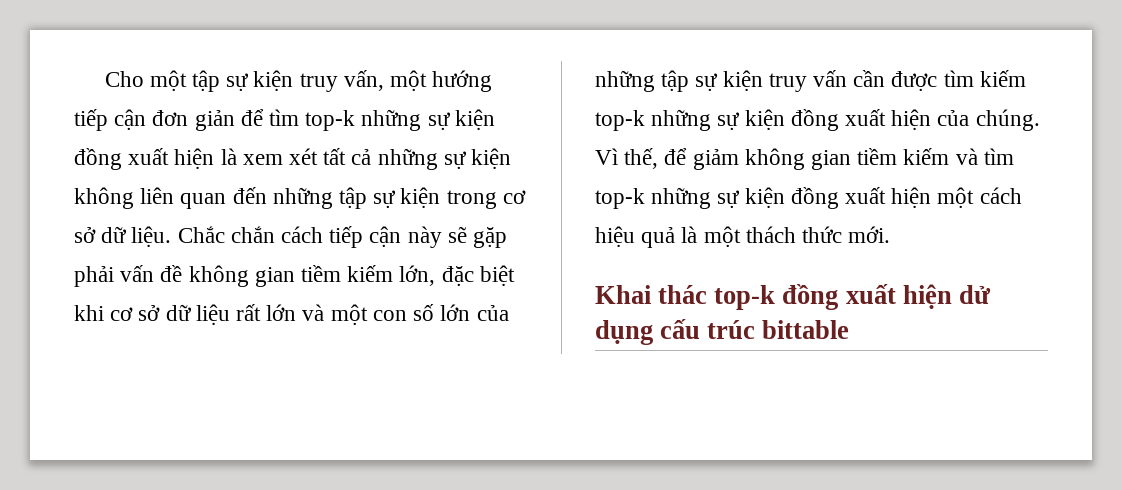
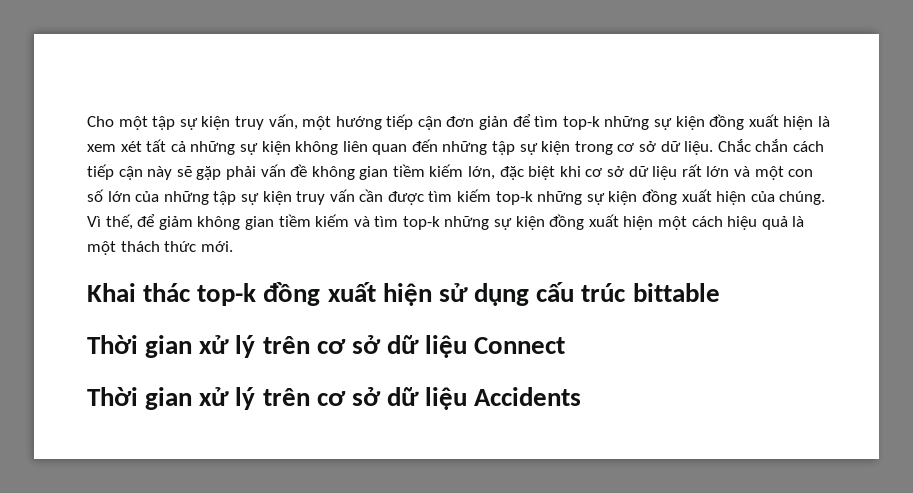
[958,285,991,304] dử -> [438,283,468,302] sử
(850, 329) none -> [87,335,566,358] [87,387,582,410] // Thời gian xử lý trên cơ sở dữ liệu Connect // Thời gian xử lý trên cơ sở dữ liệu Accidents

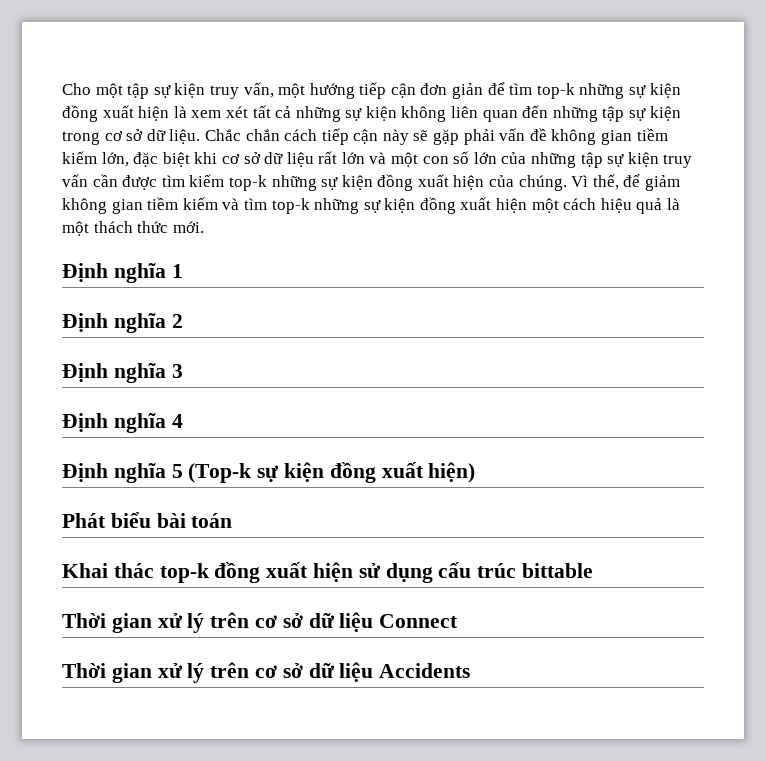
(233, 246) none -> [62,263,183,283] [62,313,183,333] [62,363,183,383] [62,413,183,433] [62,462,476,483] [62,512,233,528] // Định nghĩa 1 // Định nghĩa 2 // Định nghĩa 3 // Định nghĩa 4 // Định nghĩa 5 (Top-k sự kiện đồng xuất hiện) // Phát biểu bài toán

